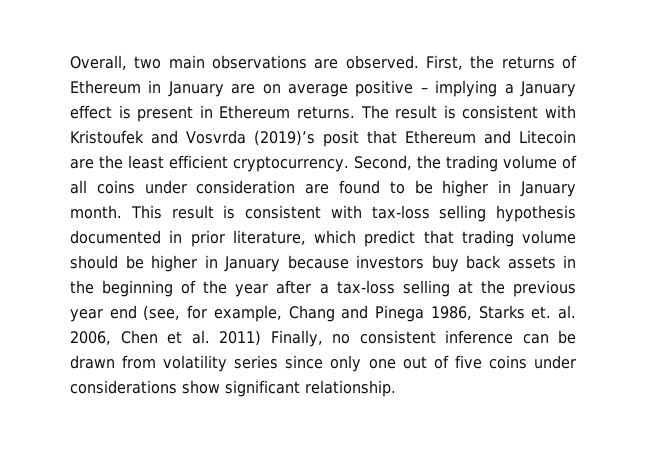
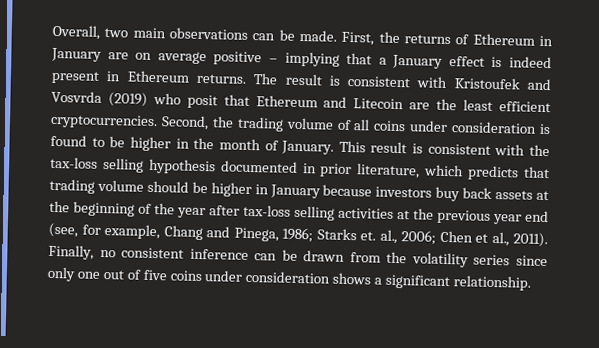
[314,55,419,69] are observed. -> [252,29,337,42] can be made.
(498, 88) none -> [346,52,373,65] that
(131, 112) none -> [508,56,552,69] indeed
[253,130,315,146] (2019)’s -> [107,92,181,107] (2019) who
[233,156,350,172] cryptocurrency. -> [50,113,158,130] cryptocurrencies.
[305,184,330,194] are -> [538,123,551,135] is
[520,181,576,197] [70,205,122,219] January month. -> [193,137,335,155] the month of January.
(362, 211) none -> [529,144,551,157] the
[364,230,416,247] predict -> [467,165,520,181] predicts
[563,255,576,268] in -> [536,190,549,201] at
[319,280,450,297] a tax-loss selling -> [243,204,394,221] tax-loss selling activities
[375,305,577,322] [70,330,262,346] Pinega 1986, Starks et. al. 2006, Chen et al. 2011) -> [233,227,548,248] Pinega, 1986; Starks et. al., 2006; Chen et al., 2011).
(157, 362) none -> [386,251,408,264] the
[70,380,220,394] considerations show -> [245,270,383,285] consideration shows a

